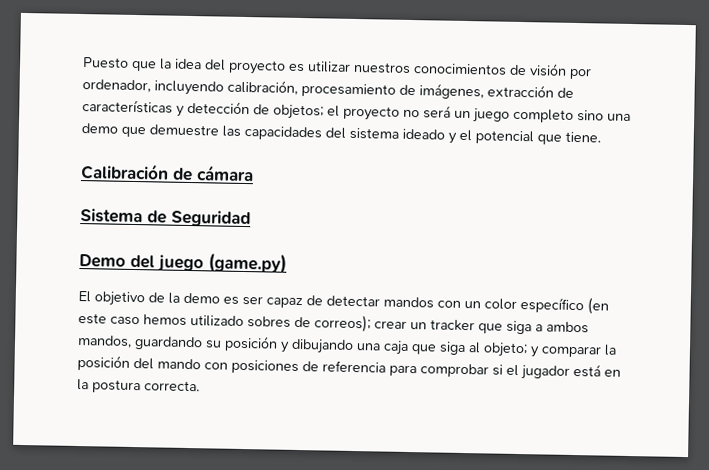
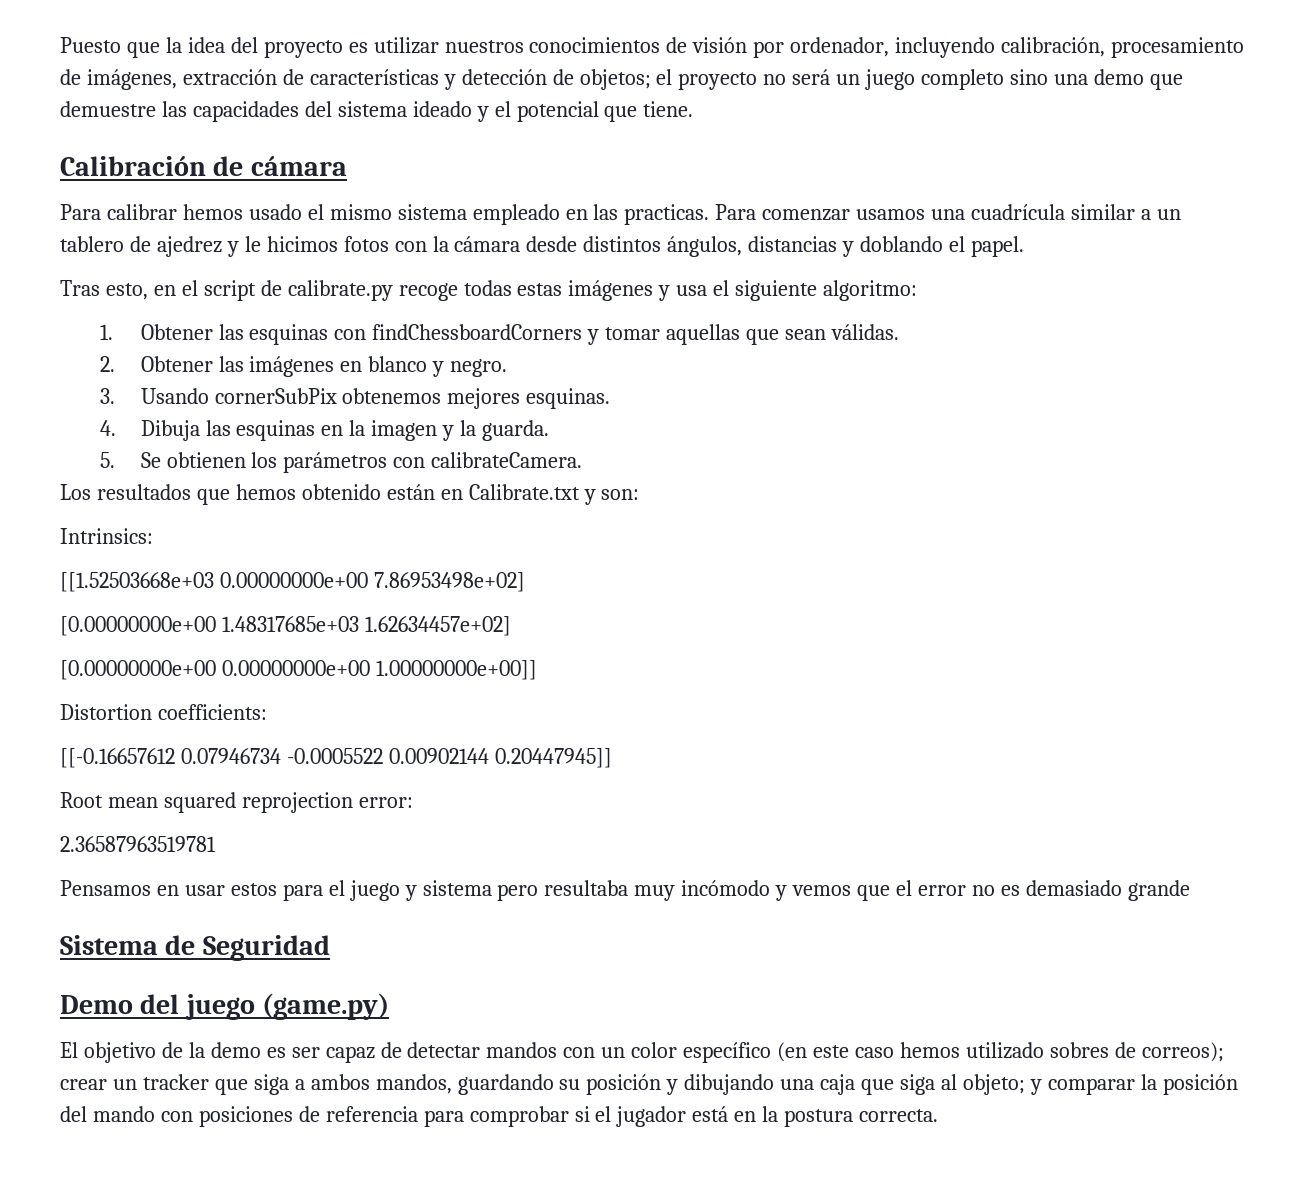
(254, 173) none -> [60,204,1181,225] [60,236,1024,257] [60,280,918,301] [100,324,899,345] [100,356,508,377] [100,388,611,409] [100,420,550,441] [100,452,583,473] [60,484,640,505] [60,528,153,544] [60,572,525,592] [60,616,511,636] [60,660,537,680] [60,704,267,720] [60,748,612,768] [60,792,413,813] [60,836,216,852] [60,880,1190,901] // Para calibrar hemos usado el mismo sistema empleado en las practicas. Para comenzar usamos una cuadrícula similar a un tablero de ajedrez y le hicimos fotos con la cámara desde distintos ángulos, distancias y doblando el papel. // Tras esto, en el script de calibrate.py recoge todas estas imágenes y usa el siguiente algoritmo: // 1. Obtener las esquinas con findChessboardCorners y tomar aquellas que sean válidas. // 2. Obtener las imágenes en blanco y negro. // 3. Usando cornerSubPix obtenemos mejores esquinas. // 4. Dibuja las esquinas en la imagen y la guarda. // 5. Se obtienen los parámetros con calibrateCamera. // Los resultados que hemos obtenido están en Calibrate.txt y son: // Intrinsics: // [[1.52503668e+03 0.00000000e+00 7.86953498e+02] // [0.00000000e+00 1.48317685e+03 1.62634457e+02] // [0.00000000e+00 0.00000000e+00 1.00000000e+00]] // Distortion coefficients: // [[-0.16657612 0.07946734 -0.0005522 0.00902144 0.20447945]] // Root mean squared reprojection error: // 2.36587963519781 // Pensamos en usar estos para el juego y sistema pero resultaba muy incómodo y vemos que el error no es demasiado grande

